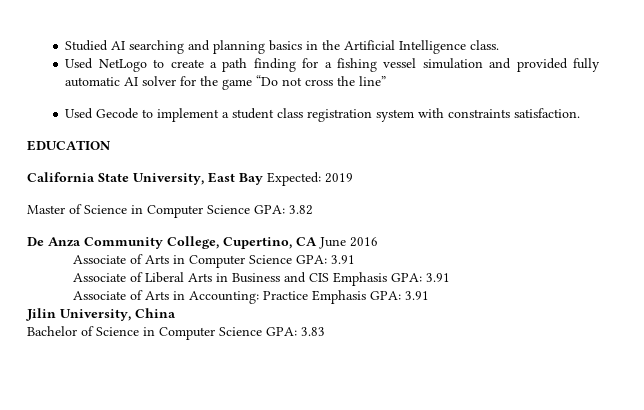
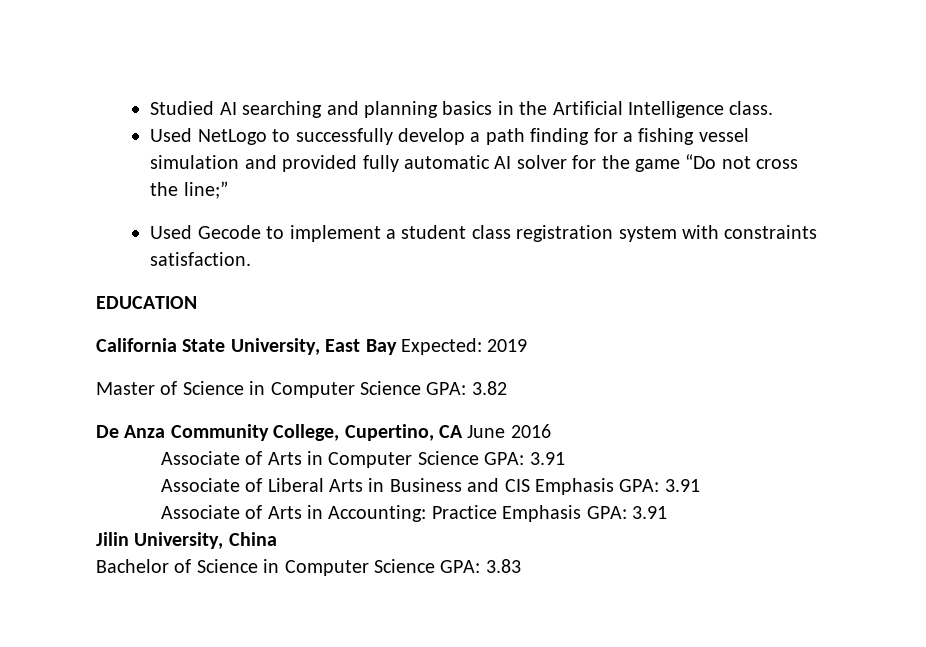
[170,59,204,68] create -> [295,128,465,145] successfully develop
[359,76,387,86] line” -> [183,181,228,199] line;”

